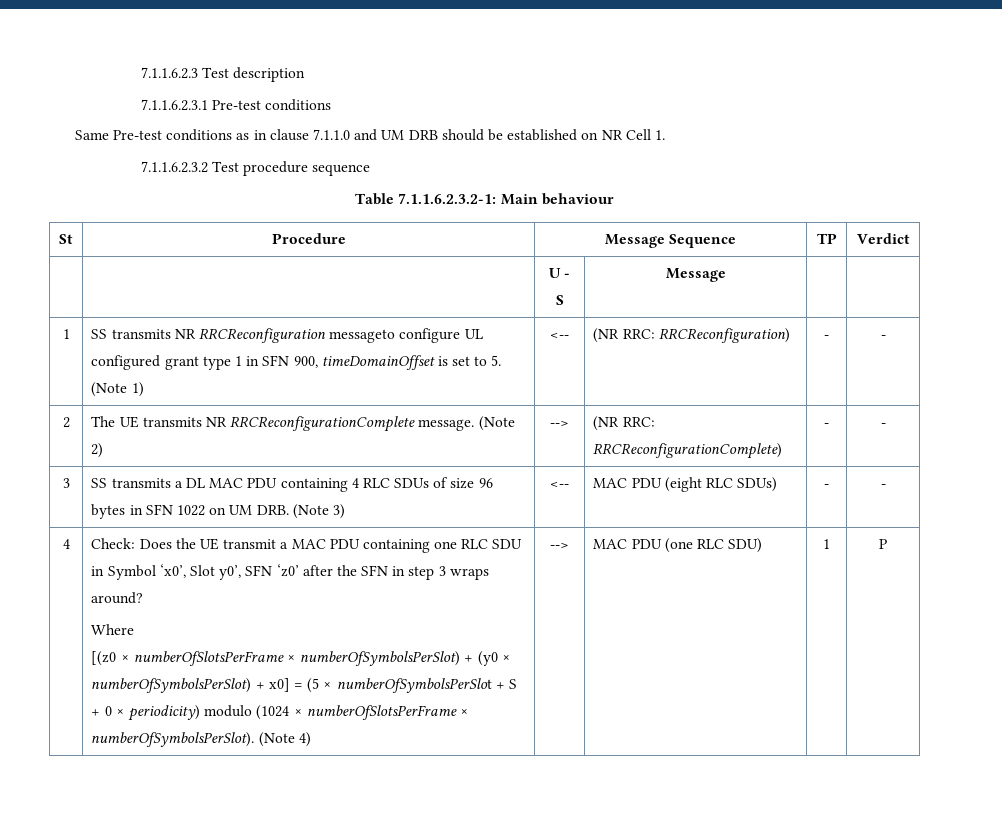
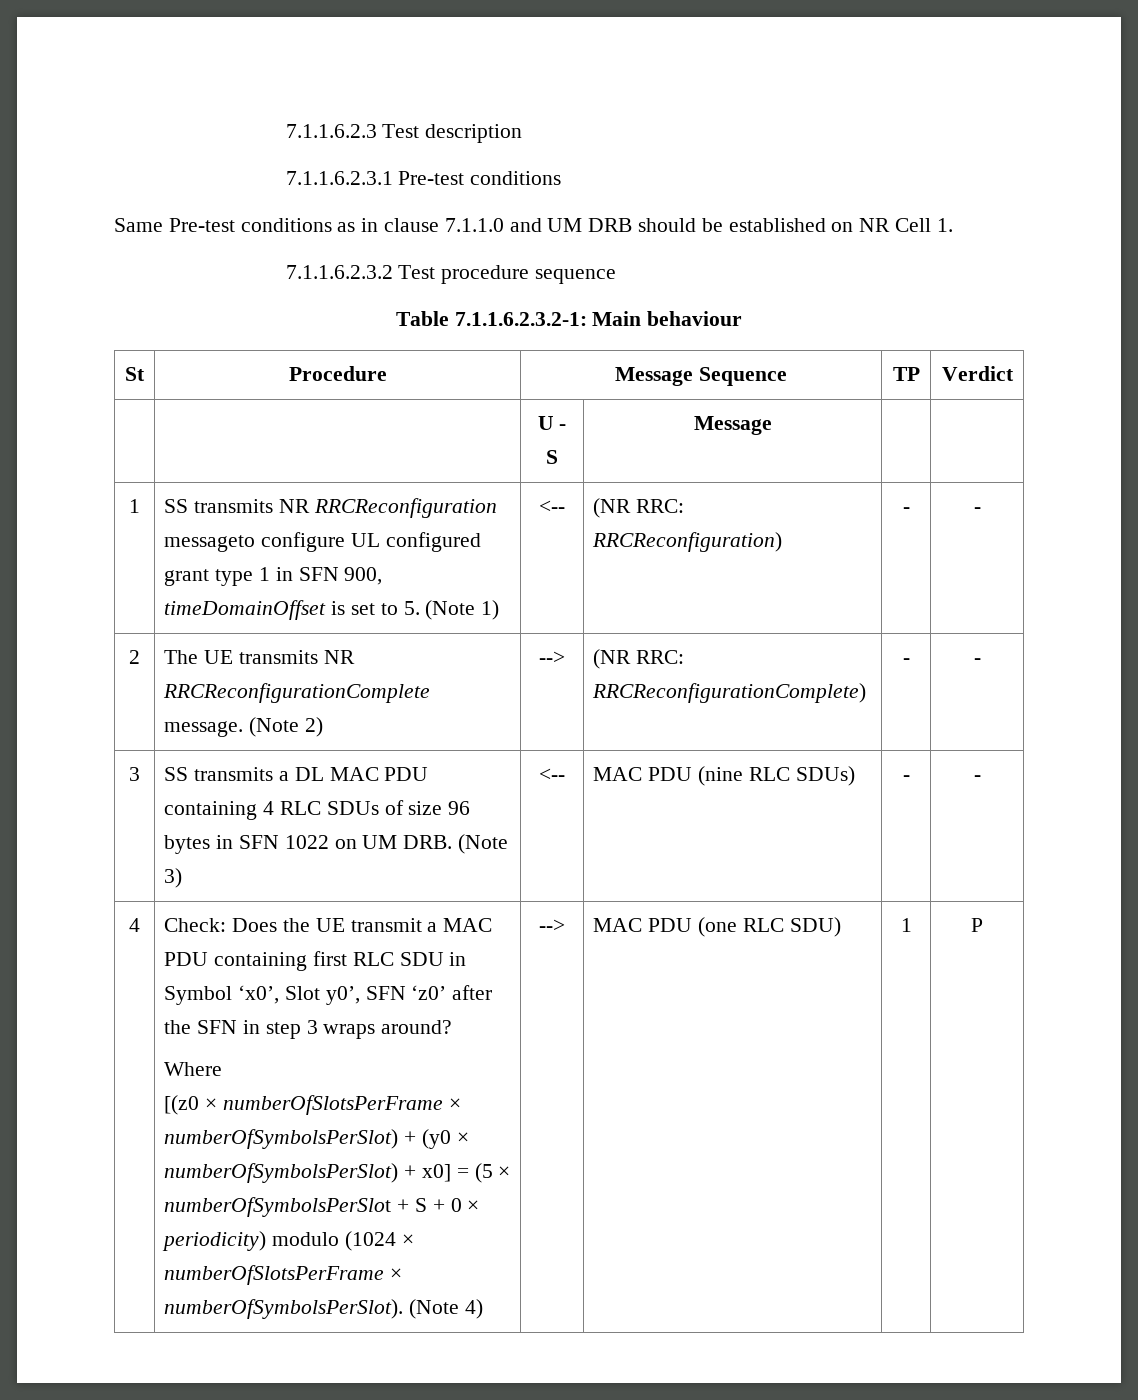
[664,477,702,492] (eight -> [697,766,743,786] (nine
[434,541,458,549] one -> [312,951,347,966] first

